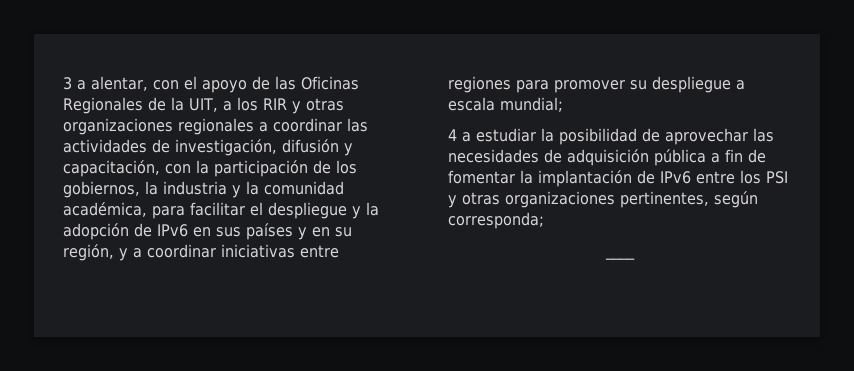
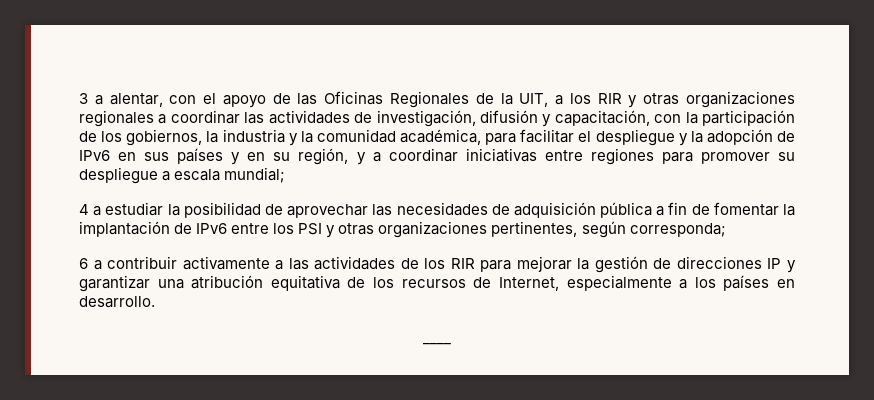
(544, 220) none -> [79,256,796,273] [79,275,796,292] [79,296,155,308] // 6 a contribuir activamente a las actividades de los RIR para mejorar la gestión de direcciones IP y garantizar una atribución equitativa de los recursos de Internet, especialmente a los países en desarrollo.

